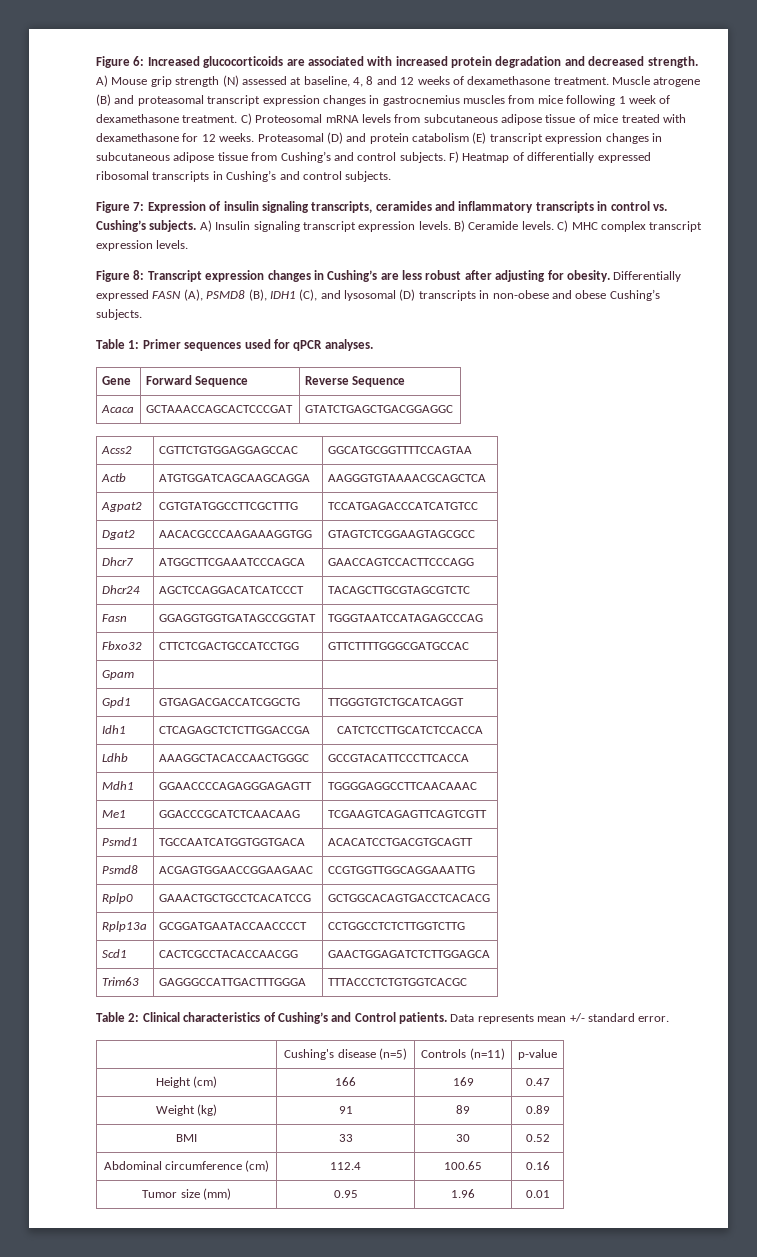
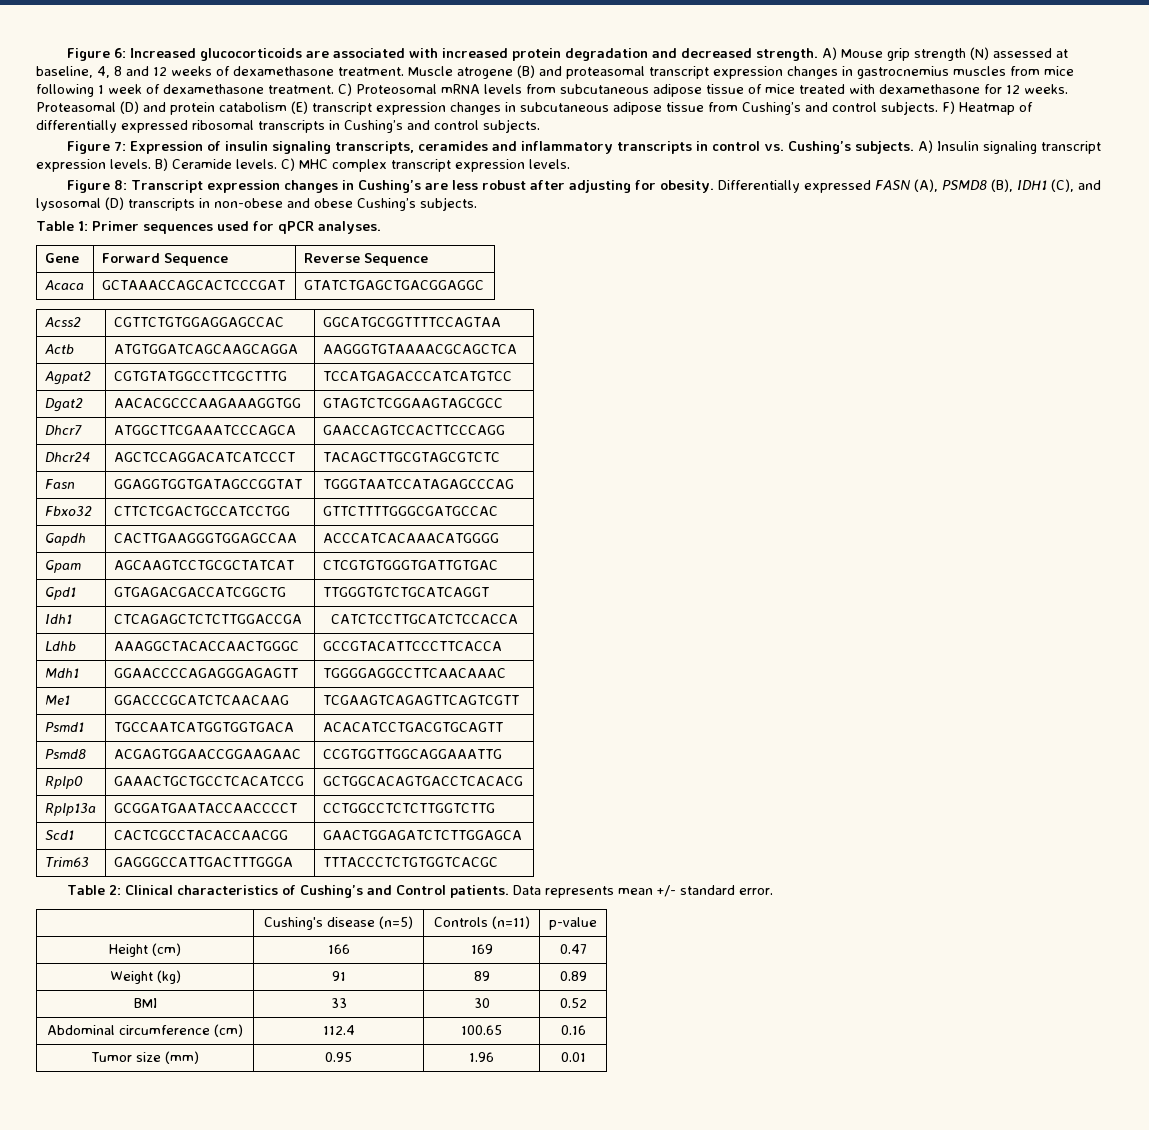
(469, 646) none -> [44,533,86,546] [113,533,297,543] [322,533,499,543] // Gapdh | CACTTGAAGGGTGGAGCCAA | ACCCATCACAAACATGGGG
(134, 675) | -> [113,560,294,570] [322,560,498,570] AGCAAGTCCTGCGCTATCAT | CTCGTGTGGGTGATTGTGAC

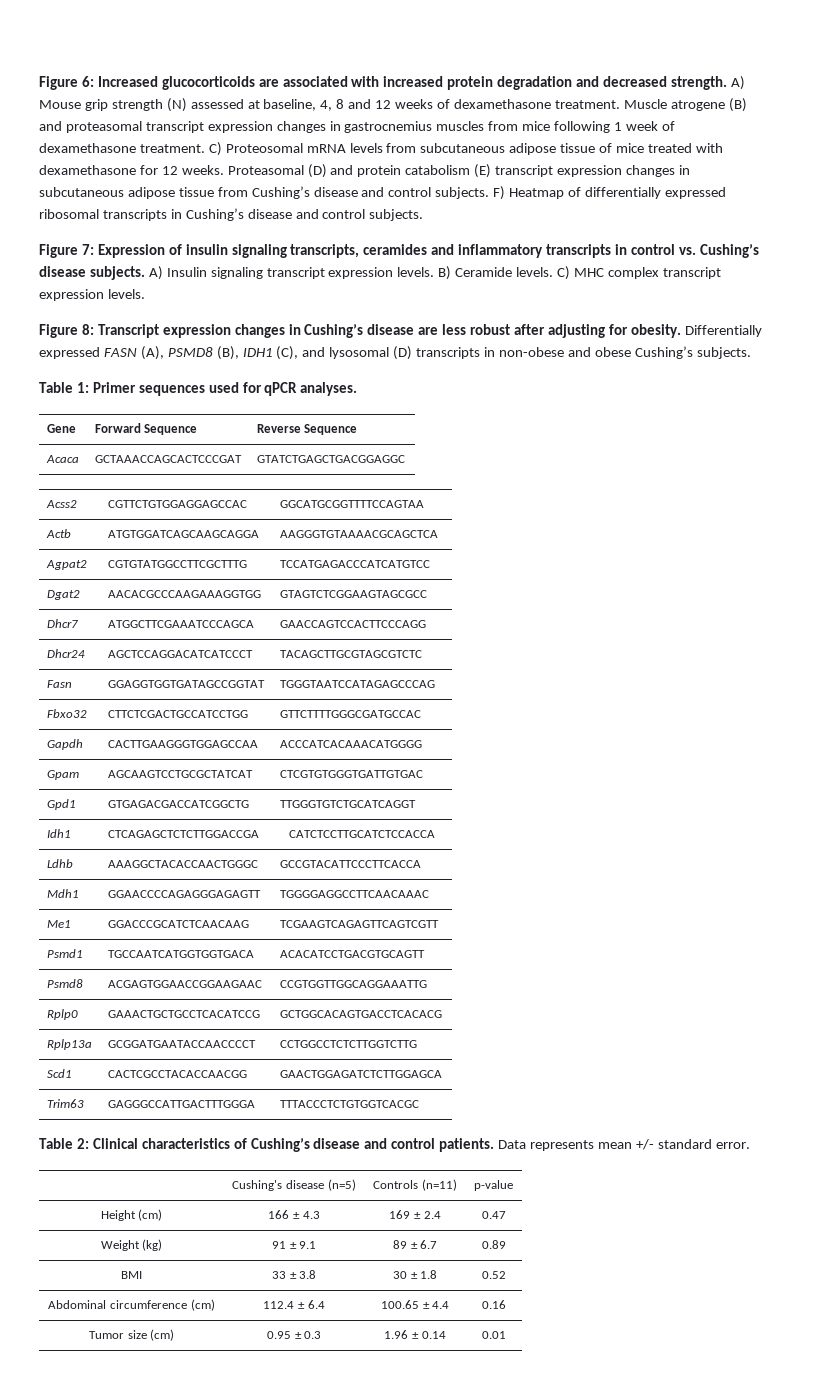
(801, 108) none -> [313,187,358,197] disease
(403, 126) none -> [247,209,292,219] disease
(851, 147) none -> [39,266,86,277] disease
(421, 186) none -> [367,324,415,335] disease
[366,885,446,895] and Control -> [313,1138,436,1149] disease and control
(350, 949) none -> [293,1211,320,1219] ± 4.3
(493, 949) none -> [414,1211,441,1219] ± 2.4
(346, 976) none -> [289,1241,317,1249] ± 9.1
(490, 976) none -> [410,1240,438,1249] ± 6.7
(347, 1003) none -> [289,1270,317,1279] ± 3.8
(490, 1003) none -> [410,1270,438,1279] ± 1.8
(355, 1030) none -> [298,1300,325,1309] ± 6.4
(502, 1030) none -> [422,1301,450,1309] ± 4.4
[165,1051,199,1064] (mm) -> [150,1329,175,1341] (cm)
(352, 1057) none -> [294,1331,322,1339] ± 0.3
(494, 1057) none -> [412,1331,446,1339] ± 0.14

